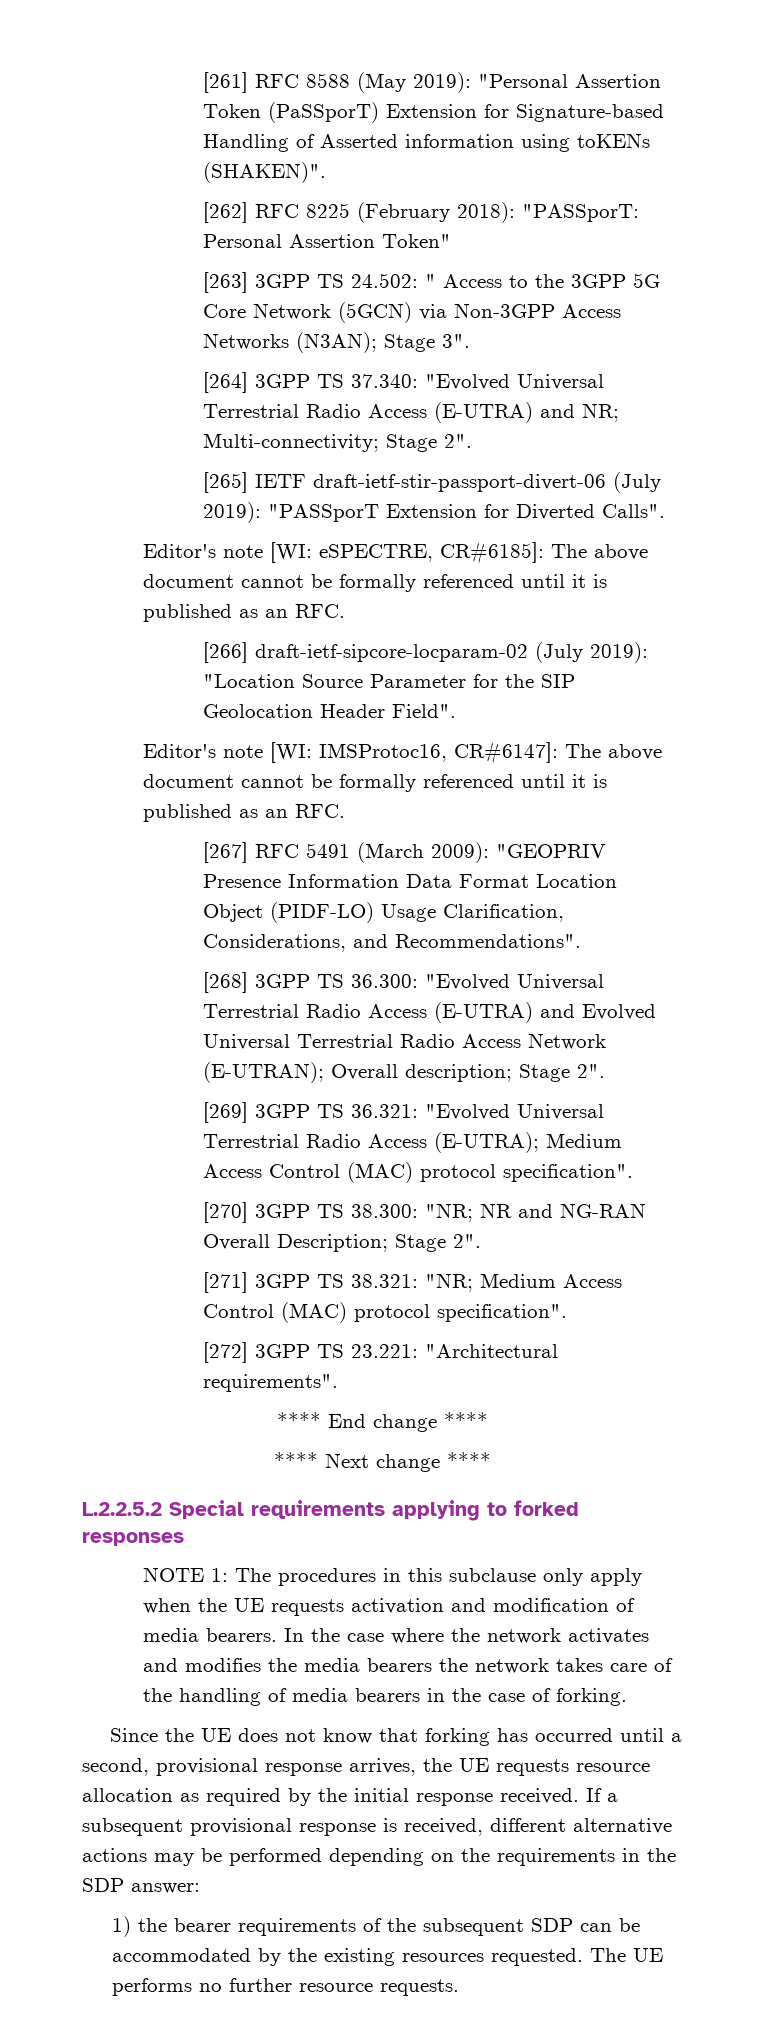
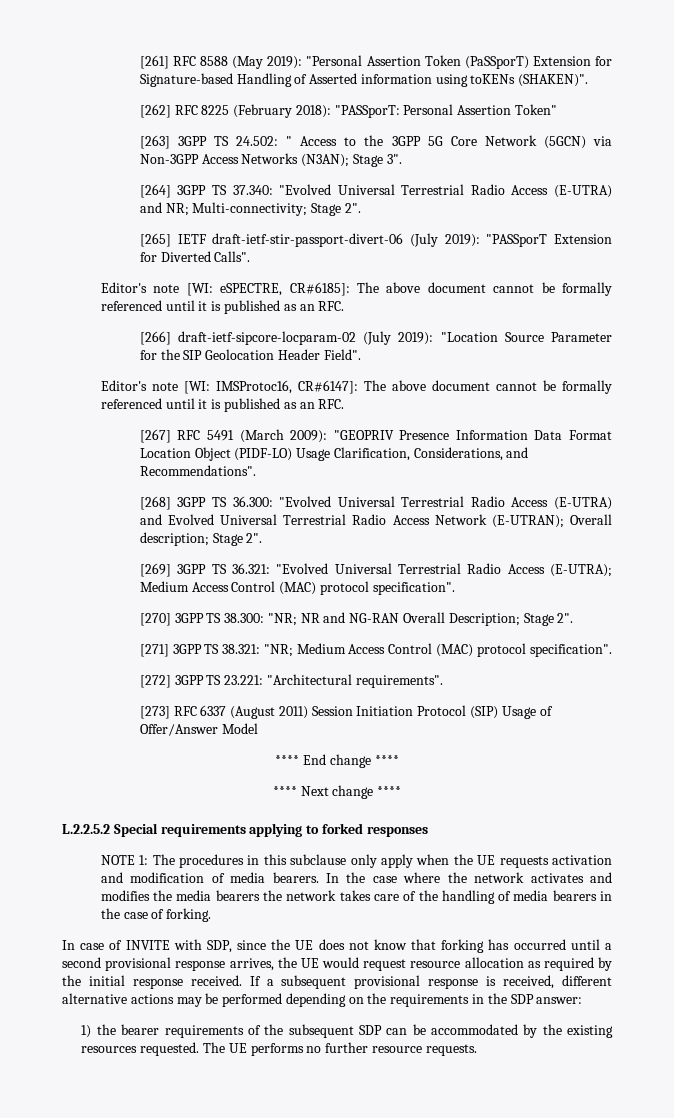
(339, 1383) none -> [139,705,553,719] [139,723,258,736] // [273] RFC 6337 (August 2011) Session Initiation Protocol (SIP) Usage of Offer/Answer Model
[109,1728,158,1742] Since -> [62,939,267,953] In case of INVITE with SDP, since
[82,1758,149,1776] second, -> [62,957,101,968] second
[496,1759,569,1776] requests -> [321,957,407,971] would request

